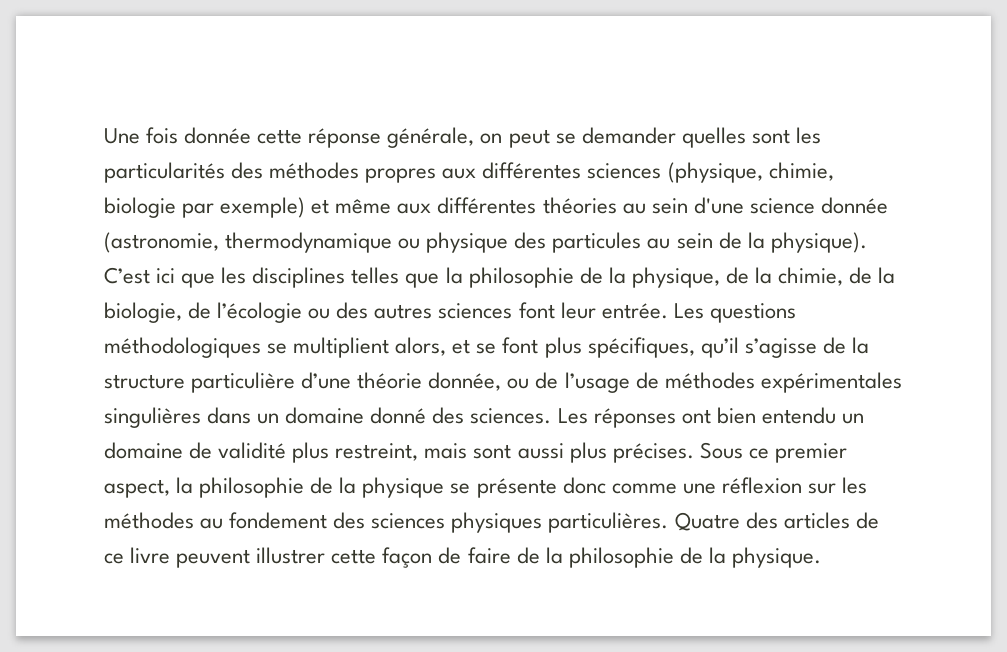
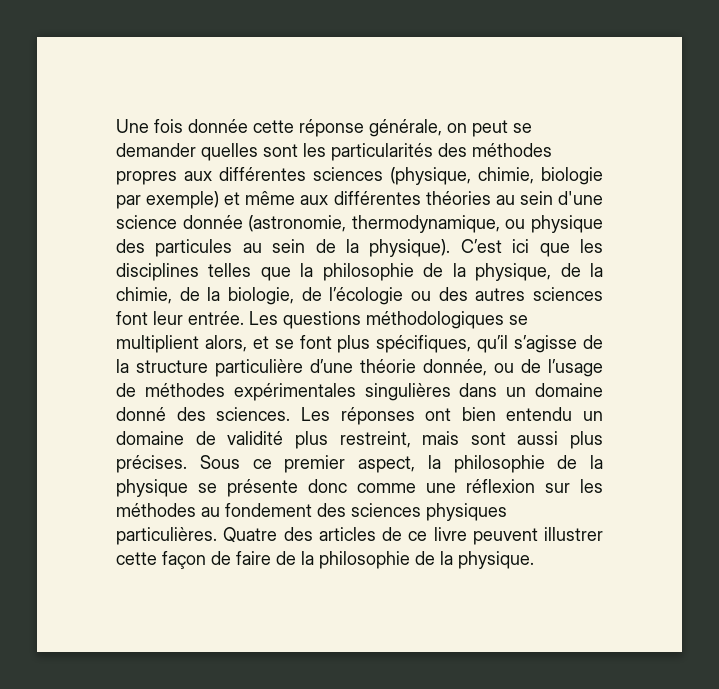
[225,232,393,253] thermodynamique -> [351,215,500,233] thermodynamique,

